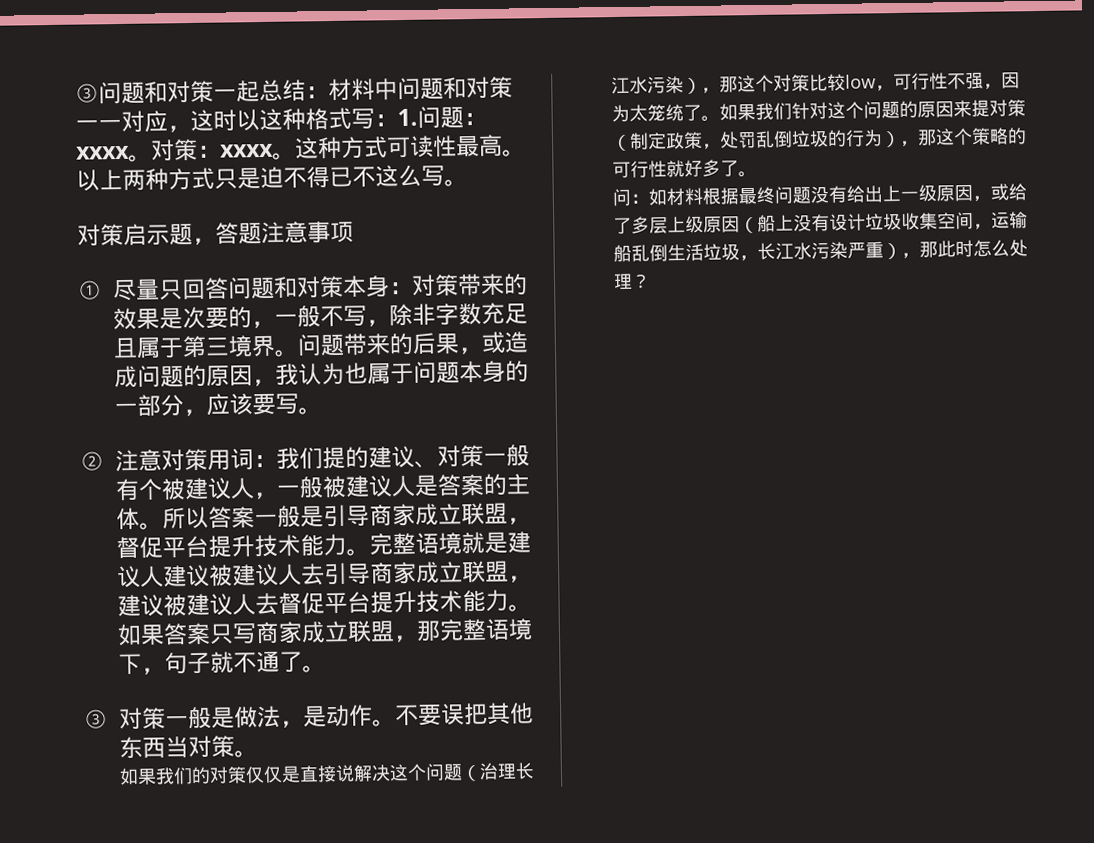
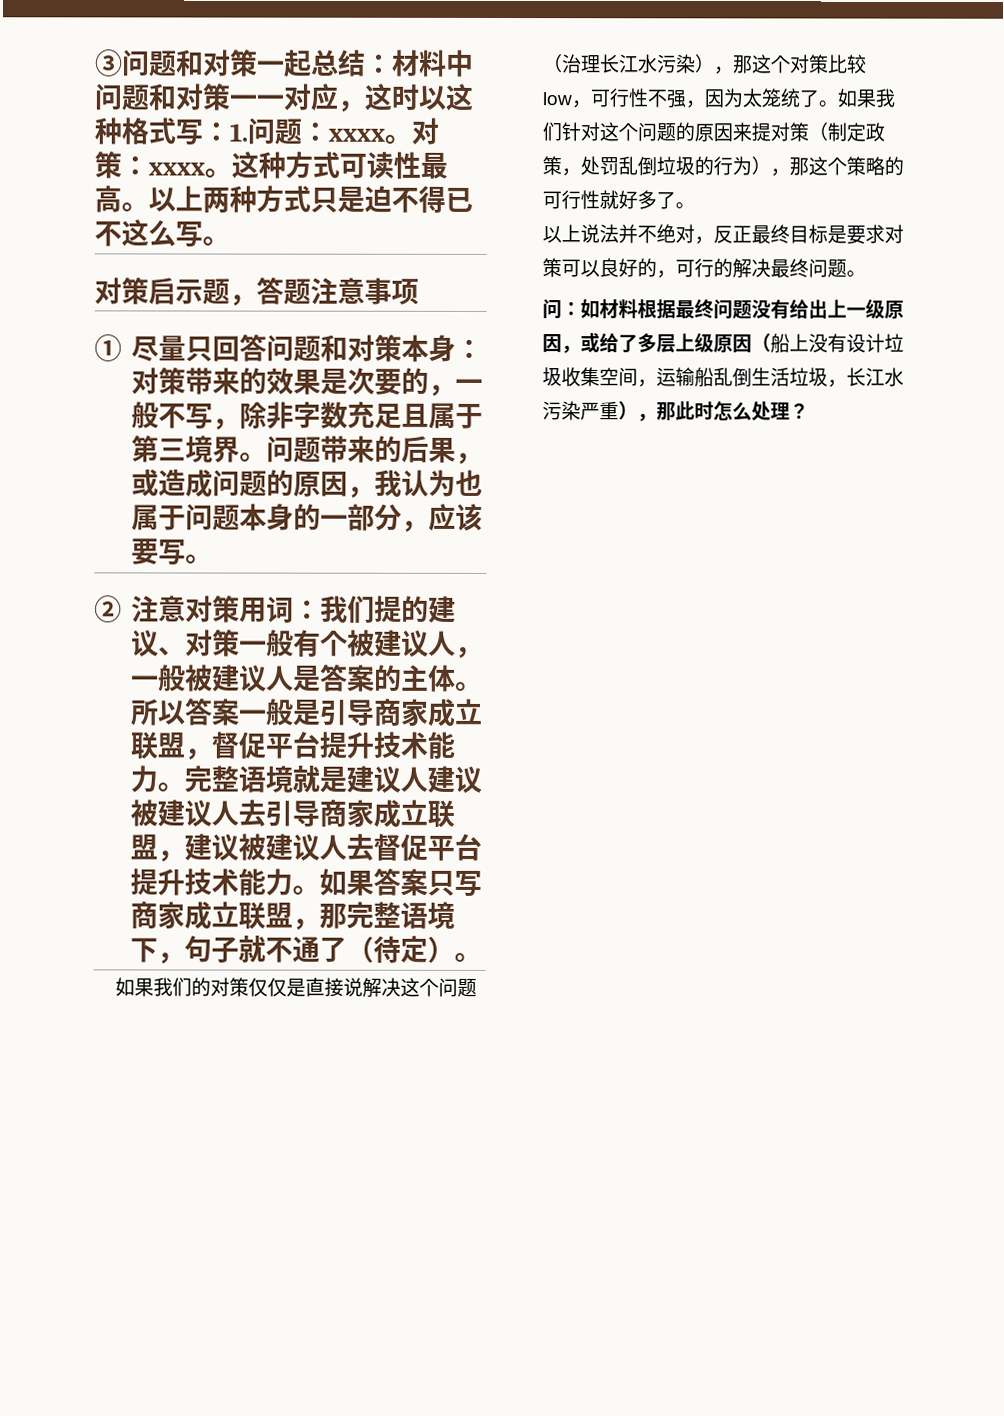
[302,665,327,673] [84,702,535,730] [119,735,236,759] 。 // ③对策一般是做法，是动作。不要误把其他东西当对策 -> [345,935,455,963] （待定）
(758, 174) none -> [542,224,905,245] [542,258,867,279] // 以上说法并不绝对，反正最终目标是要求对策可以良好的，可行的解决最终问题。

